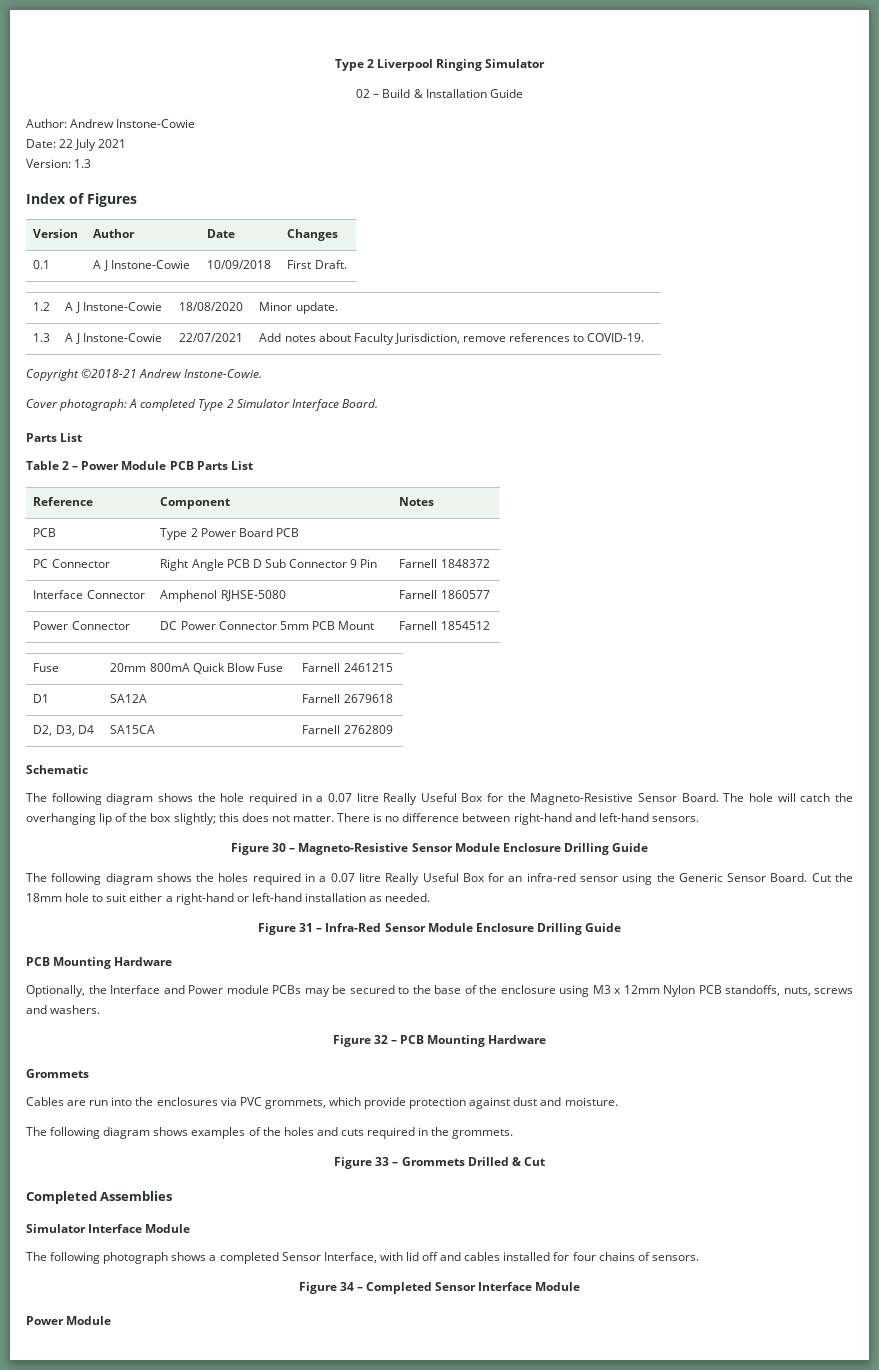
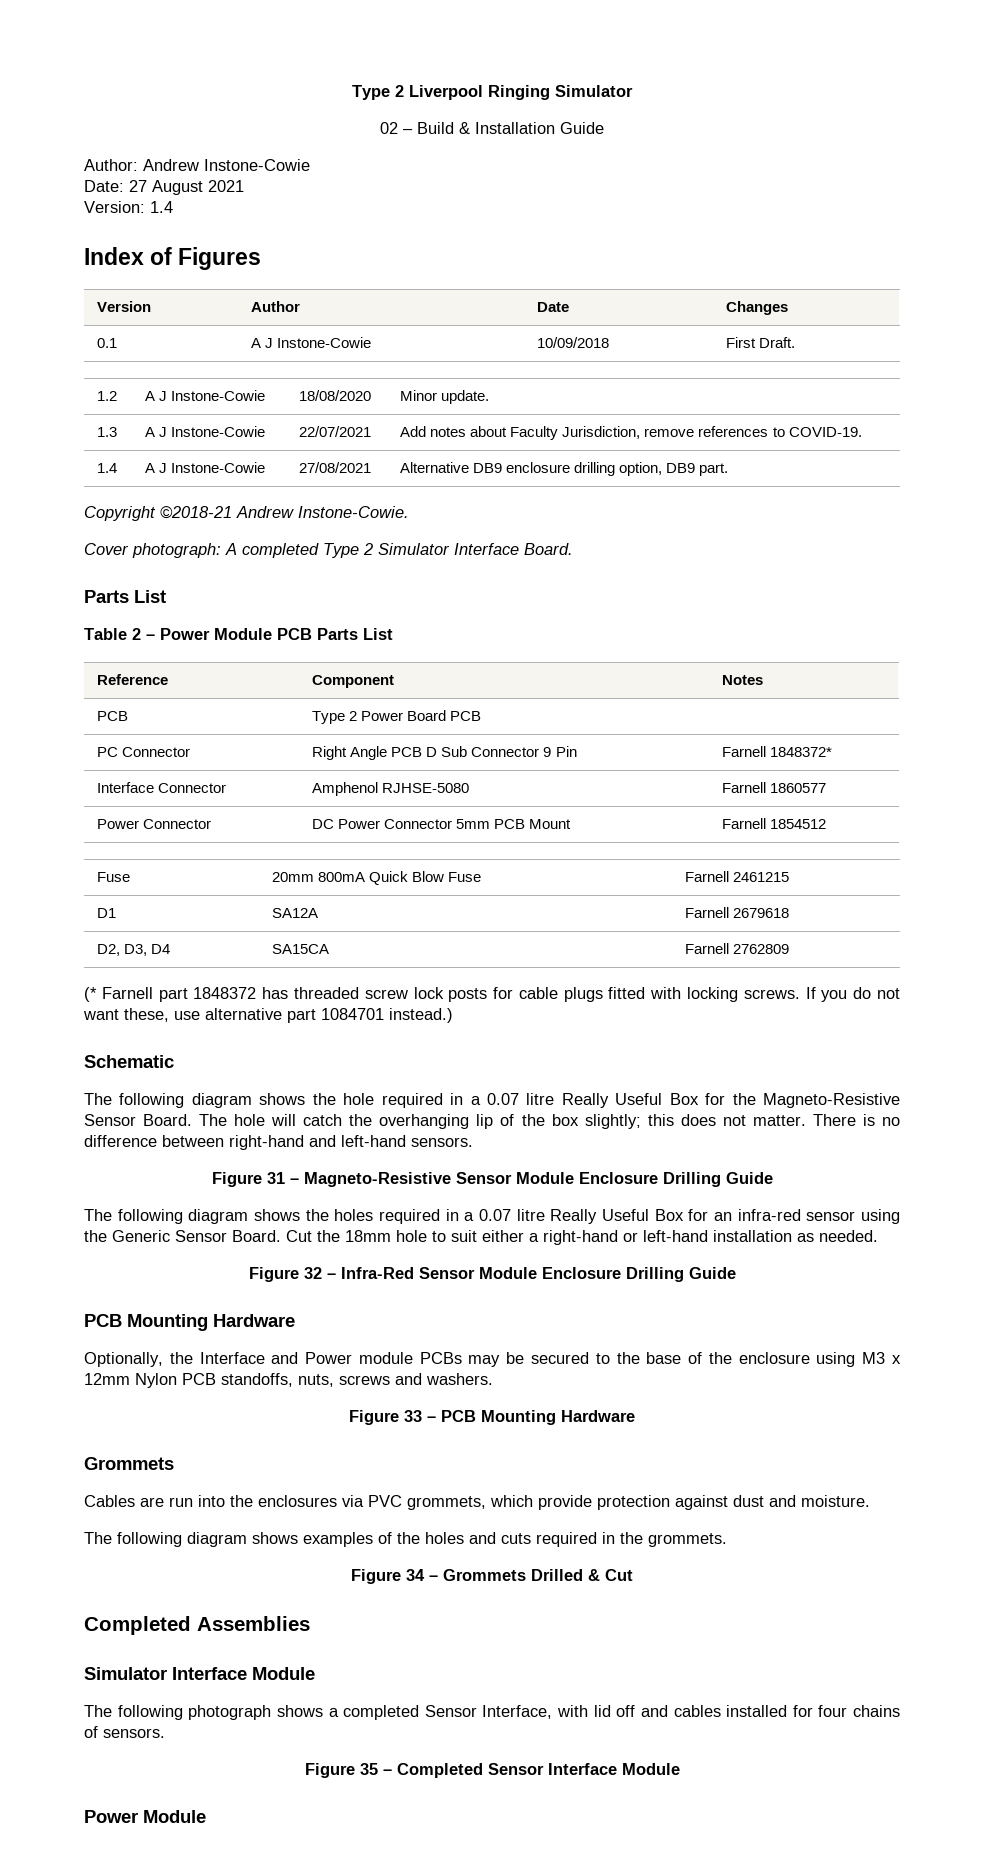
[59,139,97,151] 22 July -> [129,180,203,195] 27 August
[74,159,92,168] 1.3 -> [150,201,173,213] 1.4
(645, 337) none -> [97,463,118,473] [145,462,266,473] [299,462,372,473] [400,462,729,476] // 1.4 | A J Instone-Cowie | 27/08/2021 | Alternative DB9 enclosure drilling option, DB9 part.
[440,559,490,568] 1848372 -> [770,747,833,757] 1848372*
(393, 729) none -> [84,987,900,1002] [83,1008,453,1023] // (* Farnell part 1848372 has threaded screw lock posts for cable plugs fitted with locking screws. If you do not want these, use alternative part 1084701 instead.)
[272,843,287,852] 30 -> [266,1172,285,1184] 31
[299,923,314,932] 31 -> [303,1267,322,1279] 32
[373,1035,388,1044] 32 -> [404,1410,422,1422] 33
[375,1157,390,1166] 33 -> [406,1569,425,1581] 34
[339,1282,354,1291] 34 -> [359,1763,378,1775] 35

